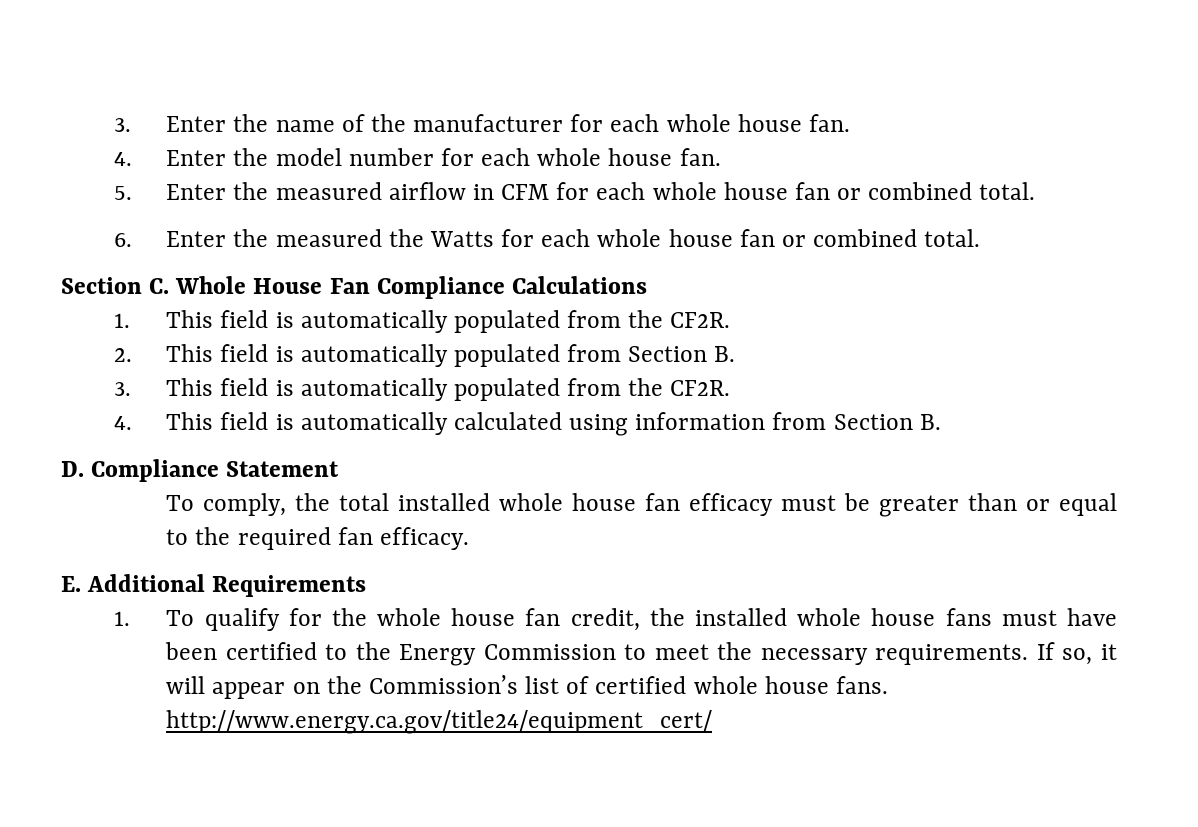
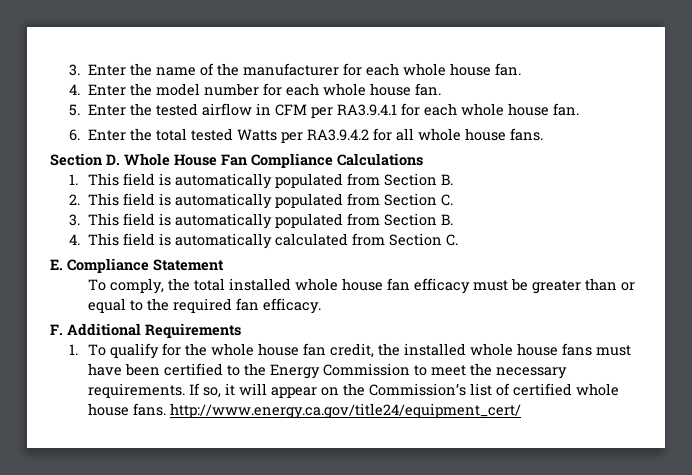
[275,182,382,200] measured -> [155,103,198,116] tested
[556,182,1036,200] for each whole house fan or combined total. -> [310,103,579,118] per RA3.9.4.1 for each whole house fan.
[275,229,981,247] [61,277,170,294] measured the Watts for each whole house fan or combined total. // Section C. -> [155,128,543,143] [50,153,120,166] total tested Watts per RA3.9.4.2 for all whole house fans. // Section D.
[628,310,731,328] [113,344,736,367] [113,378,731,401] the CF2R. // 2. This field is automatically populated from Section B. // 3. This field is automatically populated from the CF2R. -> [383,173,453,186] [68,193,453,209] [68,213,453,229] Section B. // 2. This field is automatically populated from Section C. // 3. This field is automatically populated from Section B.
[569,412,941,436] [61,461,84,477] using information from Section B. // D. -> [351,233,458,246] [50,259,63,270] from Section C. // E.
[61,576,81,592] E. -> [50,324,63,335] F.

